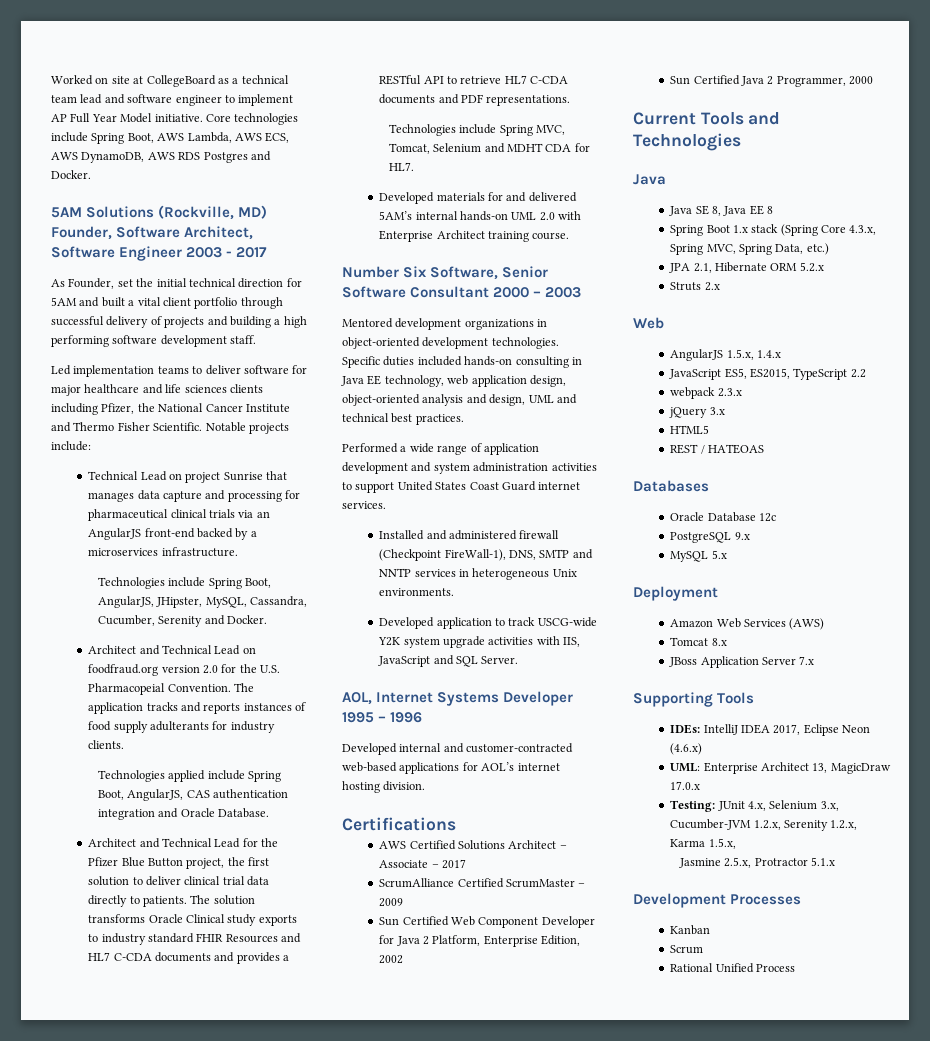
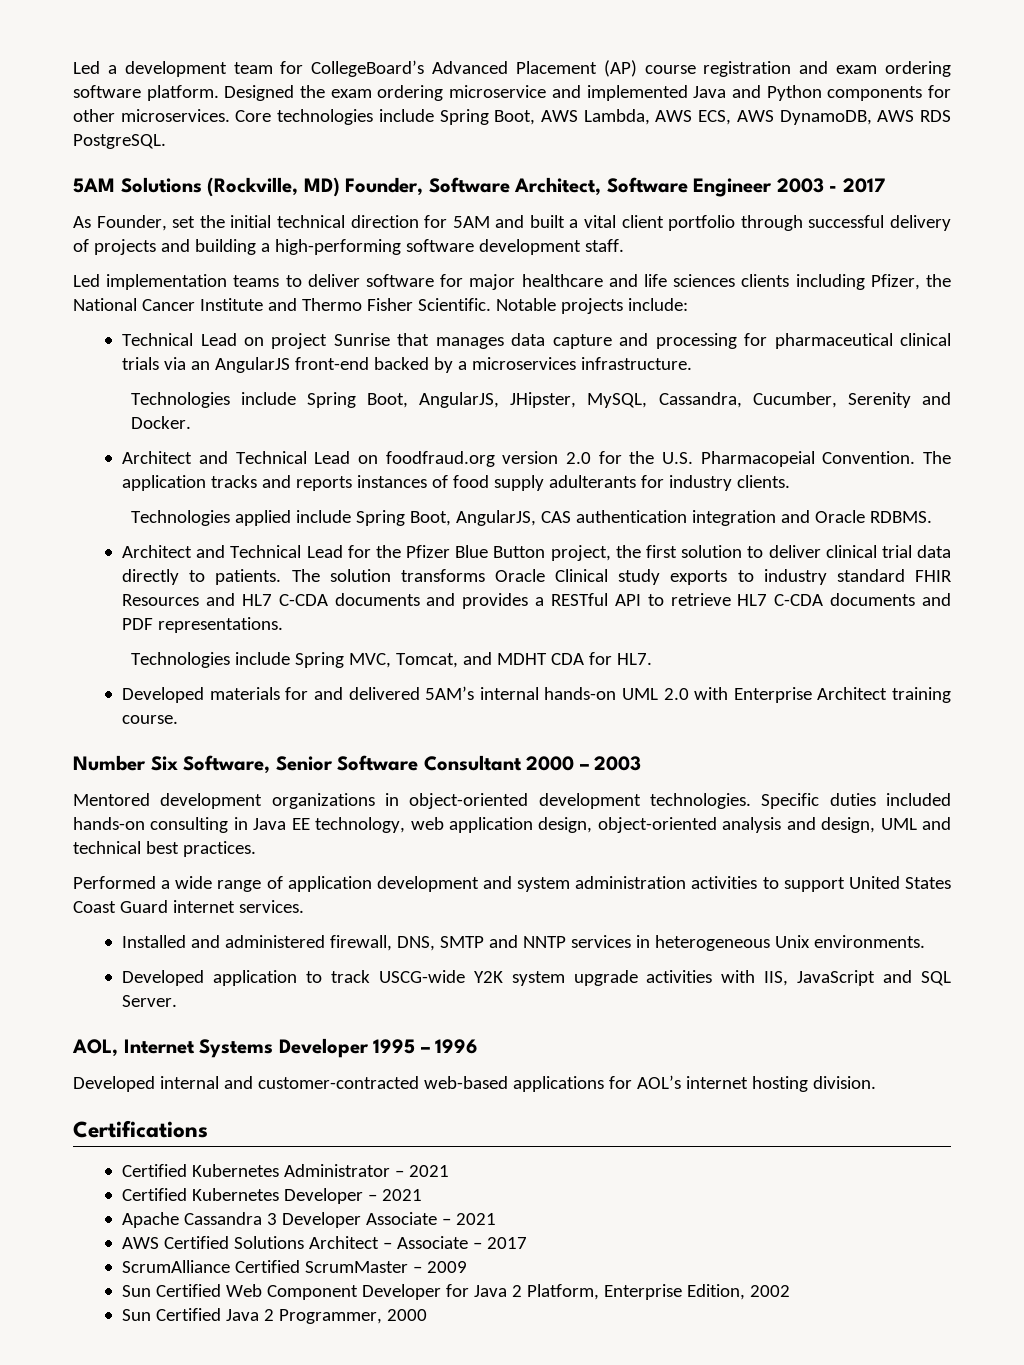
[51,75,289,87] [51,94,294,106] [51,113,203,123] Worked on site at CollegeBoard as a technical team lead and software engineer to implement AP Full Year Model initiative. -> [73,60,951,77] [73,85,952,101] [73,109,230,122] Led a development team for CollegeBoard’s Advanced Placement (AP) course registration and exam ordering software platform. Designed the exam ordering microservice and implemented Java and Python components for other microservices.
[203,151,271,163] [51,170,91,179] Postgres and Docker. -> [73,134,166,149] PostgreSQL.
[283,316,307,328] [51,335,109,347] high performing -> [274,239,401,255] high-performing
[218,808,270,818] Database. -> [869,511,932,523] RDBMS.
[433,143,482,153] Selenium -> (458, 660) none
[519,530,560,539] [379,549,506,561] firewall (Checkpoint FireWall-1), -> [330,935,393,951] firewall,
(456, 824) none -> [122,1164,450,1177] [122,1188,423,1204] [122,1212,497,1228] // Certified Kubernetes Administrator – 2021 // Certified Kubernetes Developer – 2021 // Apache Cassandra 3 Developer Associate – 2021
[633,112,781,125] [633,133,741,151] [633,174,666,185] [669,205,774,216] [670,224,877,236] [670,243,829,255] [669,262,824,273] [670,282,720,291] [633,317,664,329] [670,349,781,361] [669,368,866,380] [670,387,742,399] [669,407,725,418] [670,425,710,434] [670,444,764,454] [633,480,709,492] [670,512,776,522] [670,532,750,543] [670,550,727,562] [633,586,718,601] [670,618,825,630] [670,637,727,646] [669,656,815,668] [633,692,755,707] [670,724,871,736] [670,743,703,755] [670,762,891,774] [670,781,701,790] [670,800,839,812] [670,819,858,831] [670,838,736,849] [678,857,836,868] [633,893,802,908] [670,925,711,935] [670,945,704,954] [670,963,795,973] // Current Tools and Technologies // Java // Java SE 8, Java EE 8 // Spring Boot 1.x stack (Spring Core 4.3.x, Spring MVC, Spring Data, etc.) // JPA 2.1, Hibernate ORM 5.2.x // Struts 2.x // Web // AngularJS 1.5.x, 1.4.x // JavaScript ES5, ES2015, TypeScript 2.2 // webpack 2.3.x // jQuery 3.x // HTML5 // REST / HATEOAS // Databases // Oracle Database 12c // PostgreSQL 9.x // MySQL 5.x // Deployment // Amazon Web Services (AWS) // Tomcat 8.x // JBoss Application Server 7.x // Supporting Tools // IDEs: IntelliJ IDEA 2017, Eclipse Neon (4.6.x) // UML: Enterprise Architect 13, MagicDraw 17.0.x // Testing: JUnit 4.x, Selenium 3.x, Cucumber-JVM 1.2.x, Serenity 1.2.x, Karma 1.5.x, // Jasmine 2.5.x, Protractor 5.1.x // Development Processes // Kanban // Scrum // Rational Unified Process -> (428, 1315) none

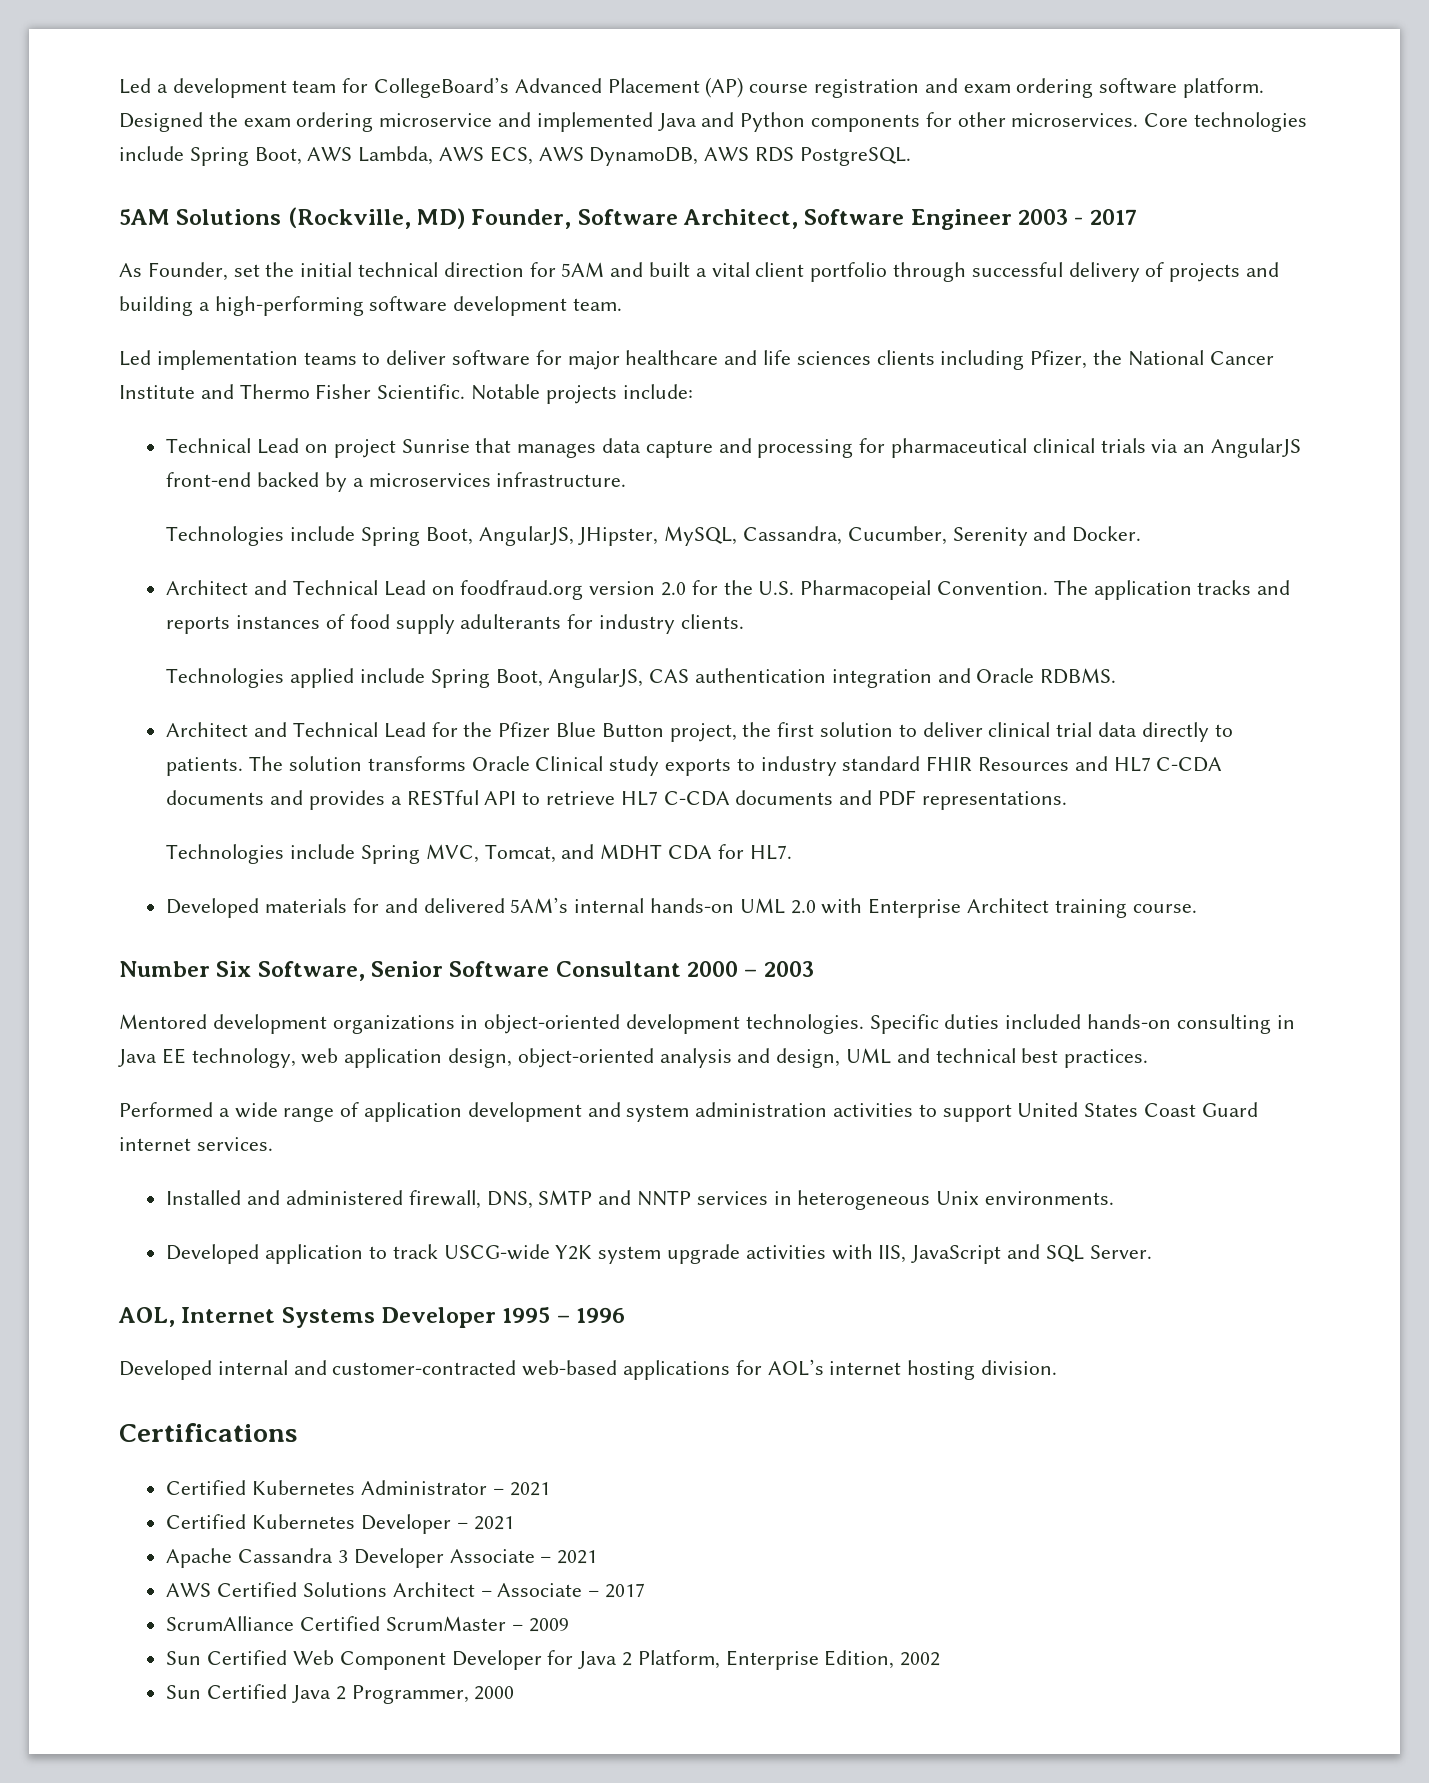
[584,239,624,252] staff. -> [573,298,623,311] team.

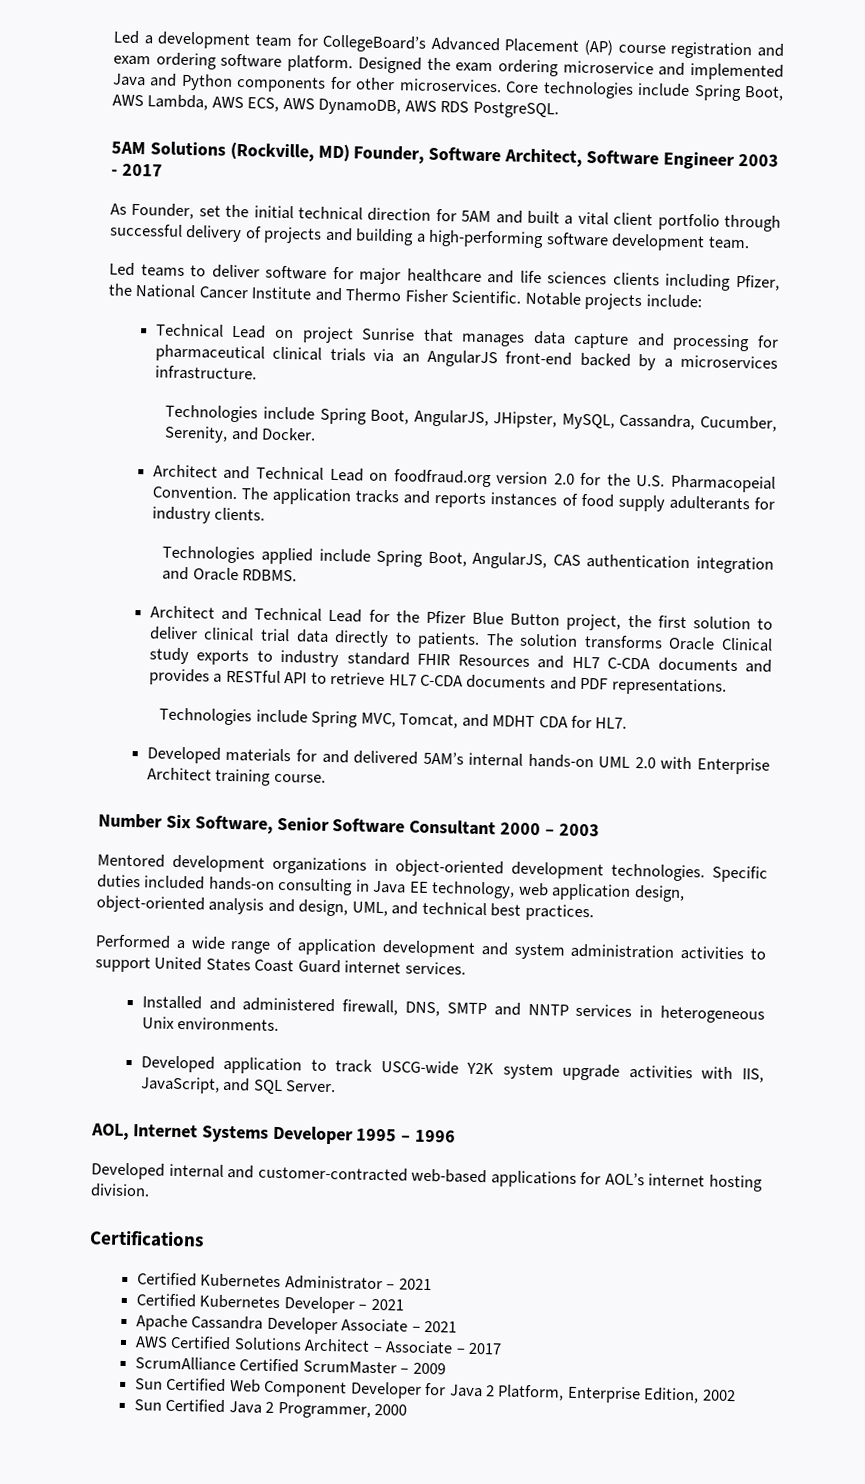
[156,350,298,370] implementation -> (135, 269) none
[952,527,1028,546] Serenity -> [164,425,229,443] Serenity,
[846,1048,892,1064] UML -> [351,901,388,917] UML,
[911,1245,1002,1264] JavaScript -> [139,1076,220,1094] JavaScript,
[337,1550,348,1563] 3 -> (264, 1322) none

